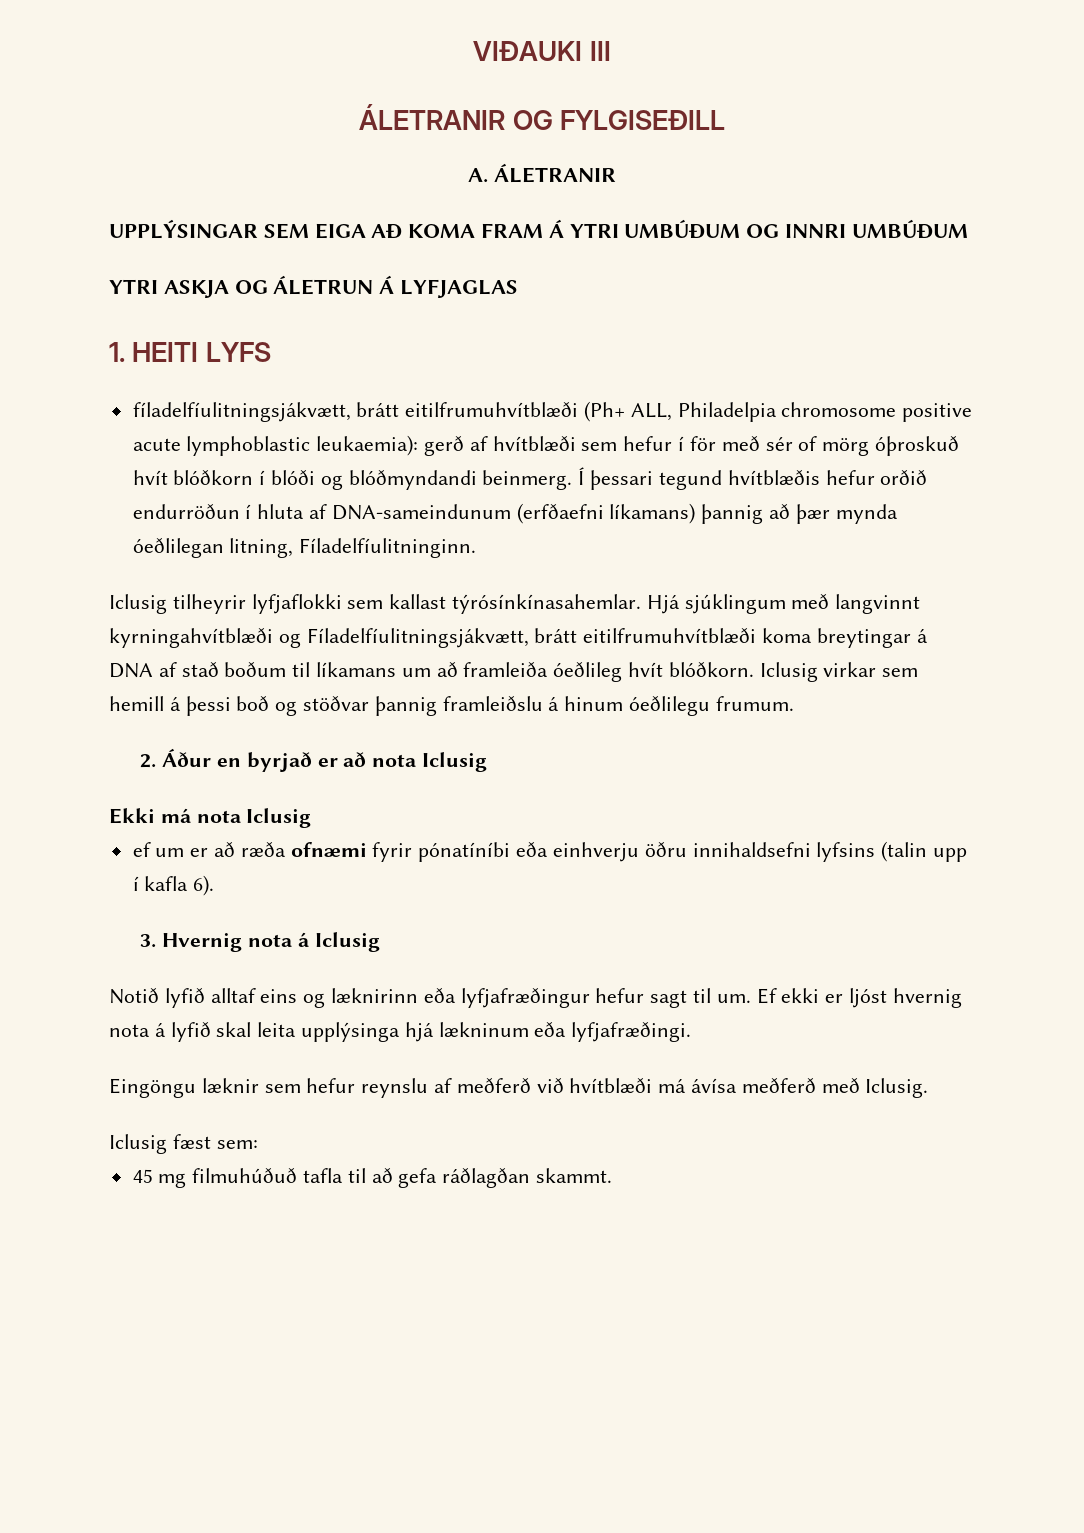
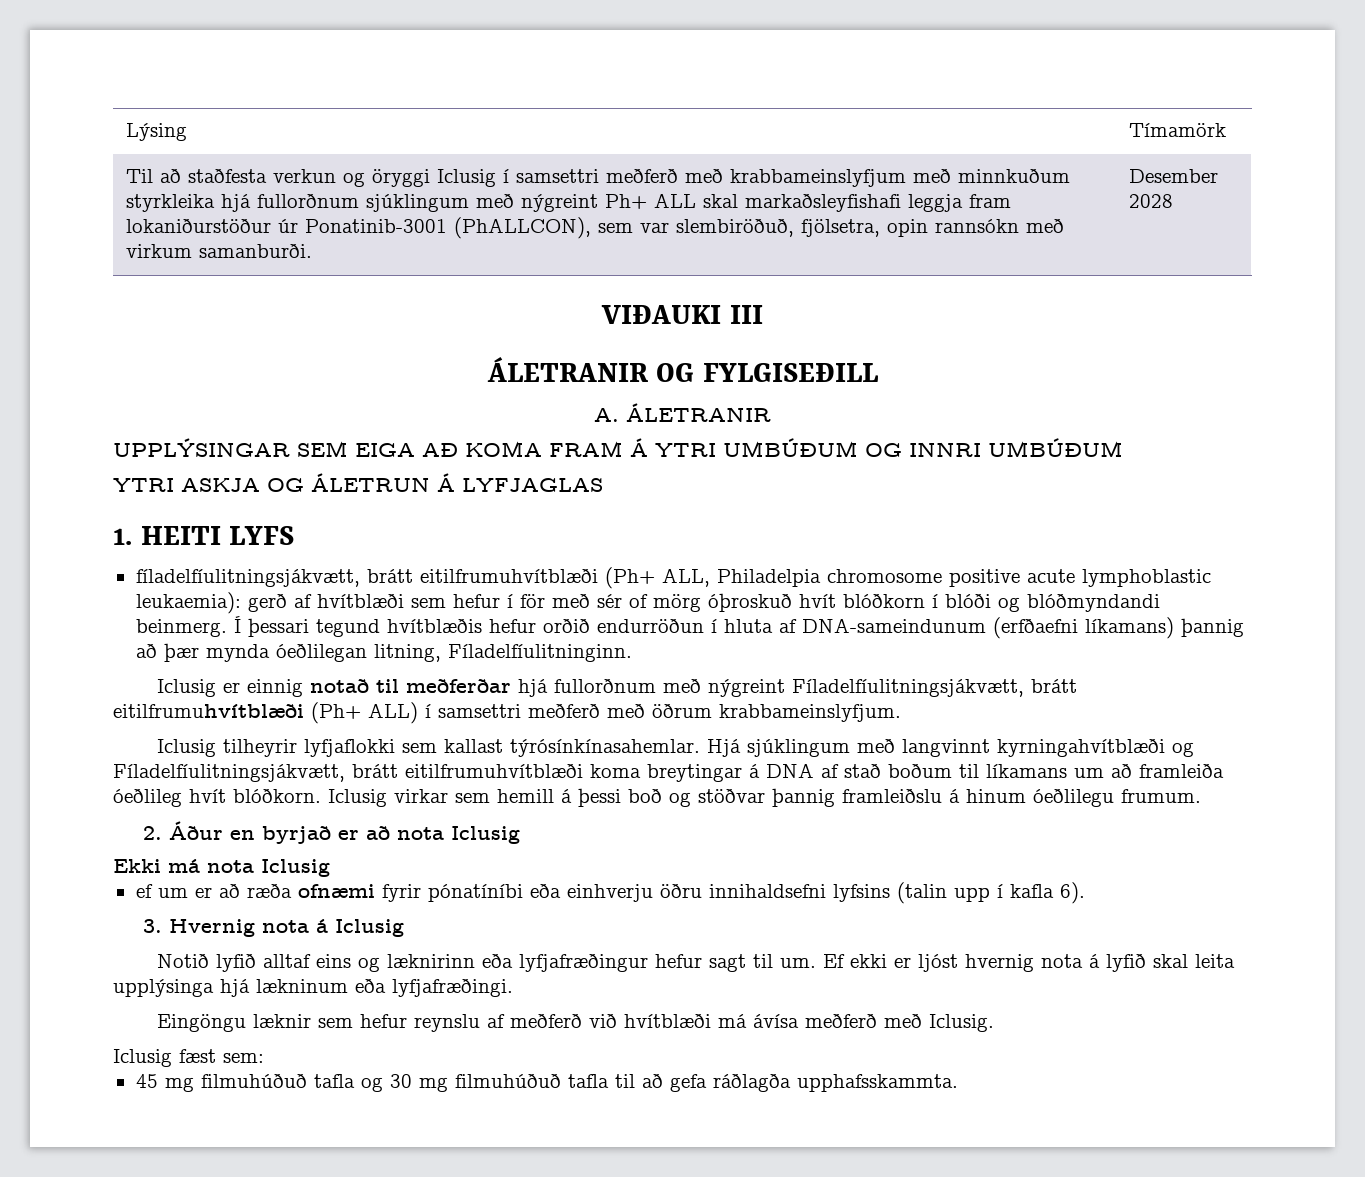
(473, 51) none -> [125,123,187,141] [1128,123,1226,137] [125,169,1070,187] [125,193,1011,212] [125,217,1064,239] [125,244,312,258] [1128,169,1218,183] [1128,194,1173,208] Lýsing | Tímamörk // Til að staðfesta verkun og öryggi Iclusig í samsettri meðferð með krabbameinslyfjum með minnkuðum styrkleika hjá fullorðnum sjúklingum með nýgreint Ph+ ALL skal markaðsleyfishafi leggja fram lokaniðurstöður úr Ponatinib-3001 (PhALLCON), sem var slembiröðuð, fjölsetra, opin rannsókn með virkum samanburði. | Desember 2028 //
(477, 548) none -> [156,679,1077,697] [113,702,901,724] // Iclusig er einnig notað til meðferðar hjá fullorðnum með nýgreint Fíladelfíulitningsjákvætt, brátt eitilfrumuhvítblæði (Ph+ ALL) í samsettri meðferð með öðrum krabbameinslyfjum.
(344, 1175) none -> [360,1074,609,1092] og 30 mg filmuhúðuð tafla
[442,1168,613,1188] ráðlagðan skammt. -> [712,1074,958,1092] ráðlagða upphafsskammta.

